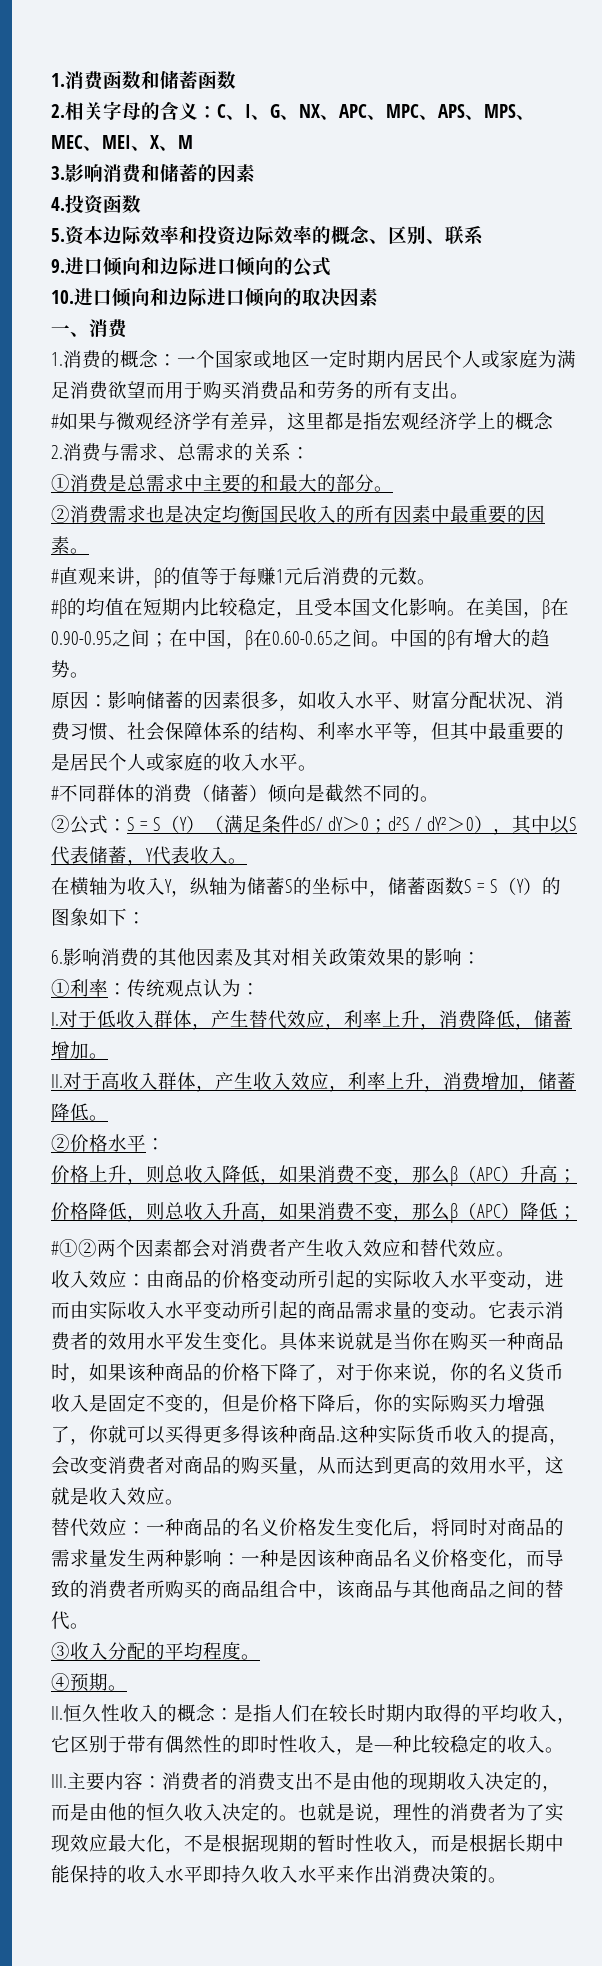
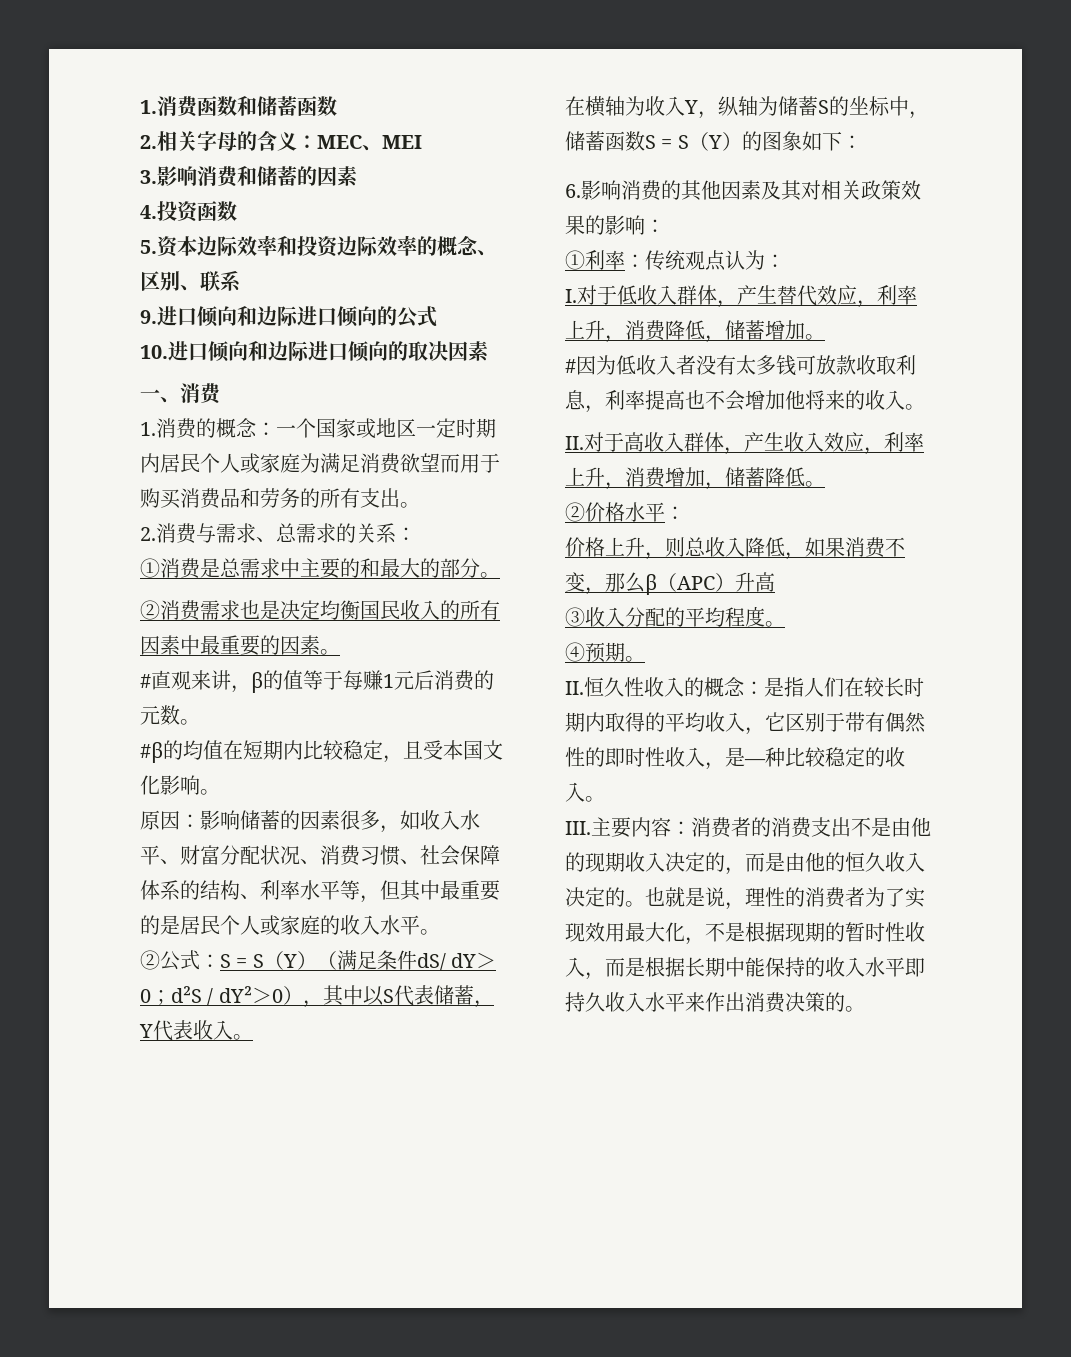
[217,104,535,120] C、I、G、NX、APC、MPC、APS、MPS、 -> (317, 142) none
[131,135,193,151] 、X、M -> (422, 142) none
[51,411,553,432] // #如果与微观经济学有差异，这里都是指宏观经济学上的概念 -> (420, 505) none
[466,598,569,619] [51,629,550,650] [51,660,89,678] 在美国，β在0.90-0.95之间；在中国，β在0.60-0.65之间。中国的β有增大的趋势。 -> (220, 792) none
[51,784,439,803] // #不同群体的消费（储蓄）倾向是截然不同的。 -> (440, 932) none
(108, 1056) none -> [565,355,916,376] [565,390,925,413] // #因为低收入者没有太多钱可放款收取利息，利率提高也不会增加他将来的收入。
[558,1169,577,1183] [51,1202,577,1223] [51,1239,515,1258] [51,1270,564,1290] [51,1301,564,1320] [51,1332,564,1351] [51,1363,564,1383] [51,1393,546,1414] [51,1425,568,1445] [51,1456,564,1476] [51,1487,184,1505] [51,1518,564,1538] [51,1549,564,1569] [51,1580,564,1600] [51,1611,89,1630] ； // 价格降低，则总收入升高，如果消费不变，那么β（APC）降低； // #①②两个因素都会对消费者产生收入效应和替代效应。 // 收入效应：由商品的价格变动所引起的实际收入水平变动，进而由实际收入水平变动所引起的商品需求量的变动。它表示消费者的效用水平发生变化。具体来说就是当你在购买一种商品时，如果该种商品的价格下降了，对于你来说，你的名义货币收入是固定不变的，但是价格下降后，你的实际购买力增强了，你就可以买得更多得该种商品.这种实际货币收入的提高，会改变消费者对商品的购买量，从而达到更高的效用水平，这就是收入效应。 // 替代效应：一种商品的名义价格发生变化后，将同时对商品的需求量发生两种影响：一种是因该种商品名义价格变化，而导致的消费者所购买的商品组合中，该商品与其他商品之间的替代。 -> (775, 582) none
[89,1834,108,1852] 应 -> [605,923,625,942] 用

